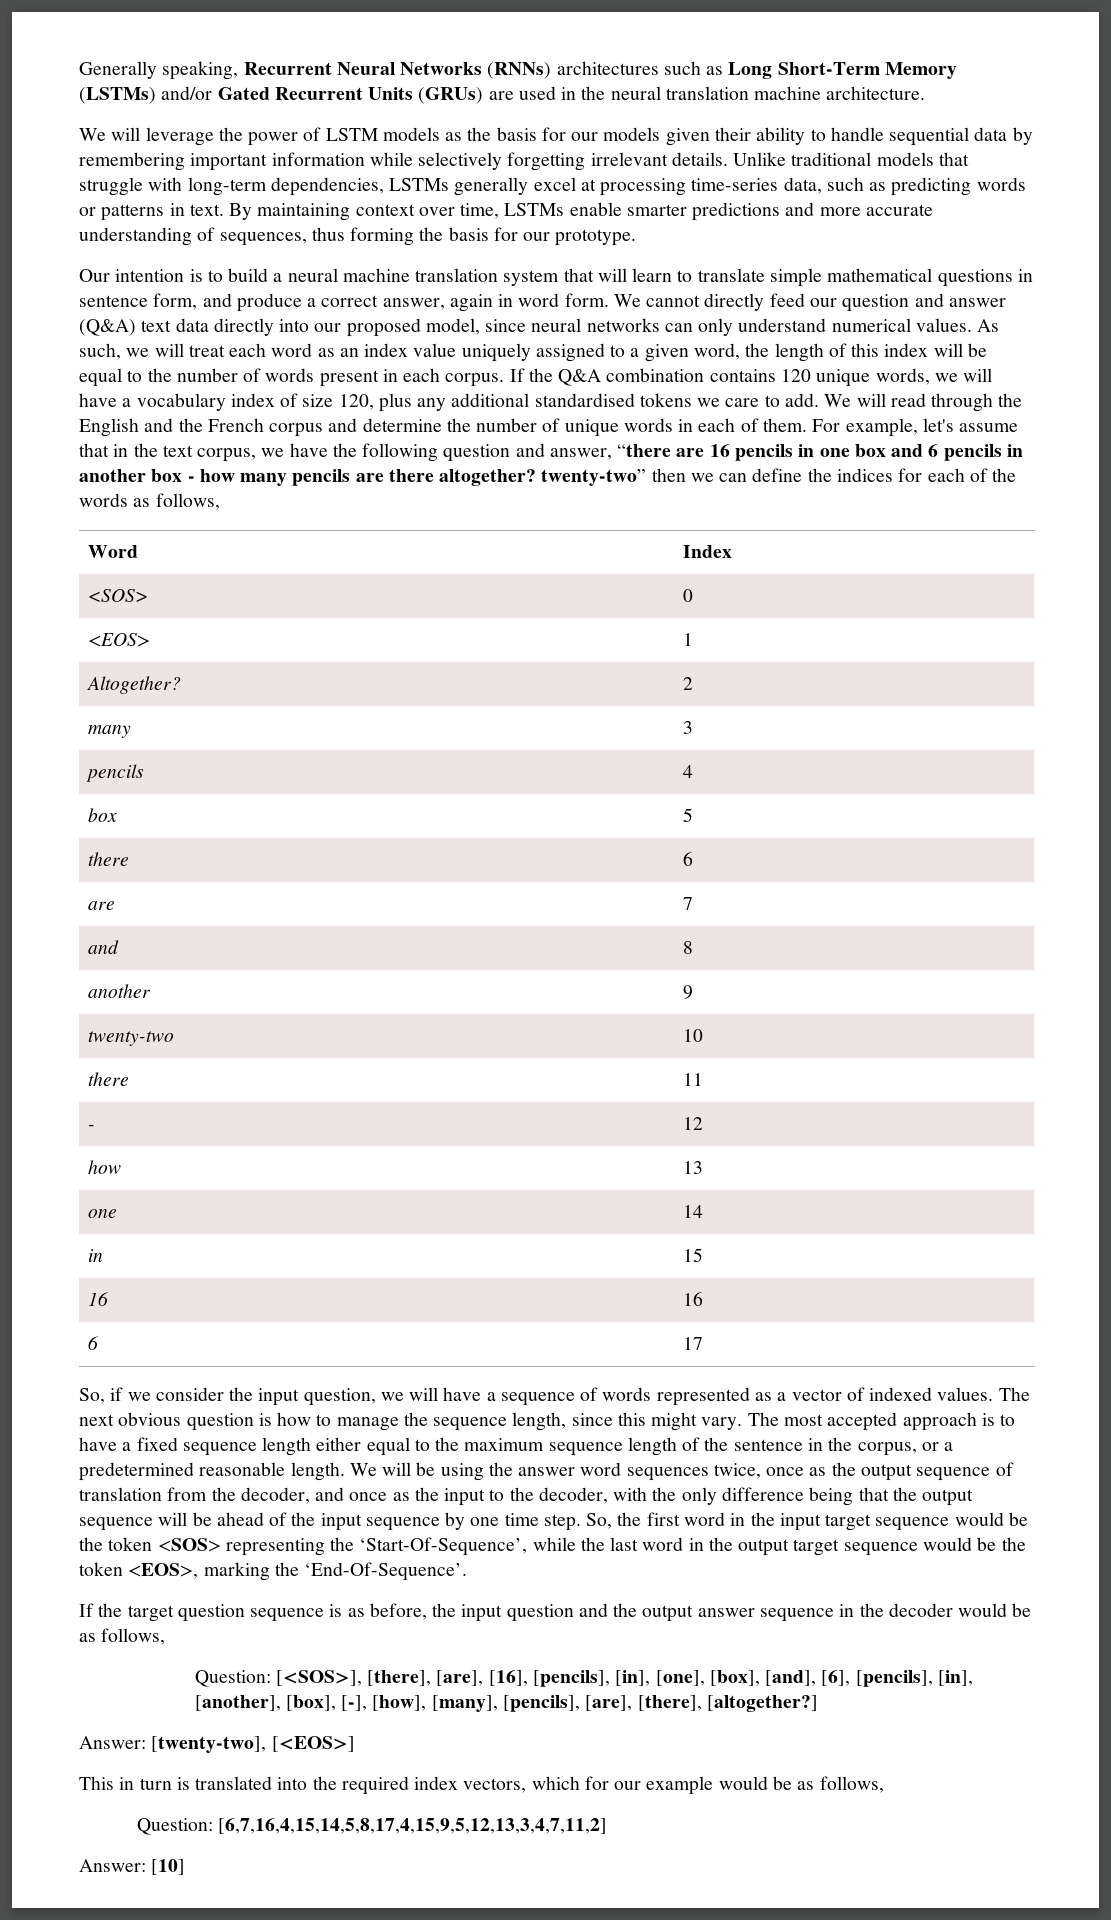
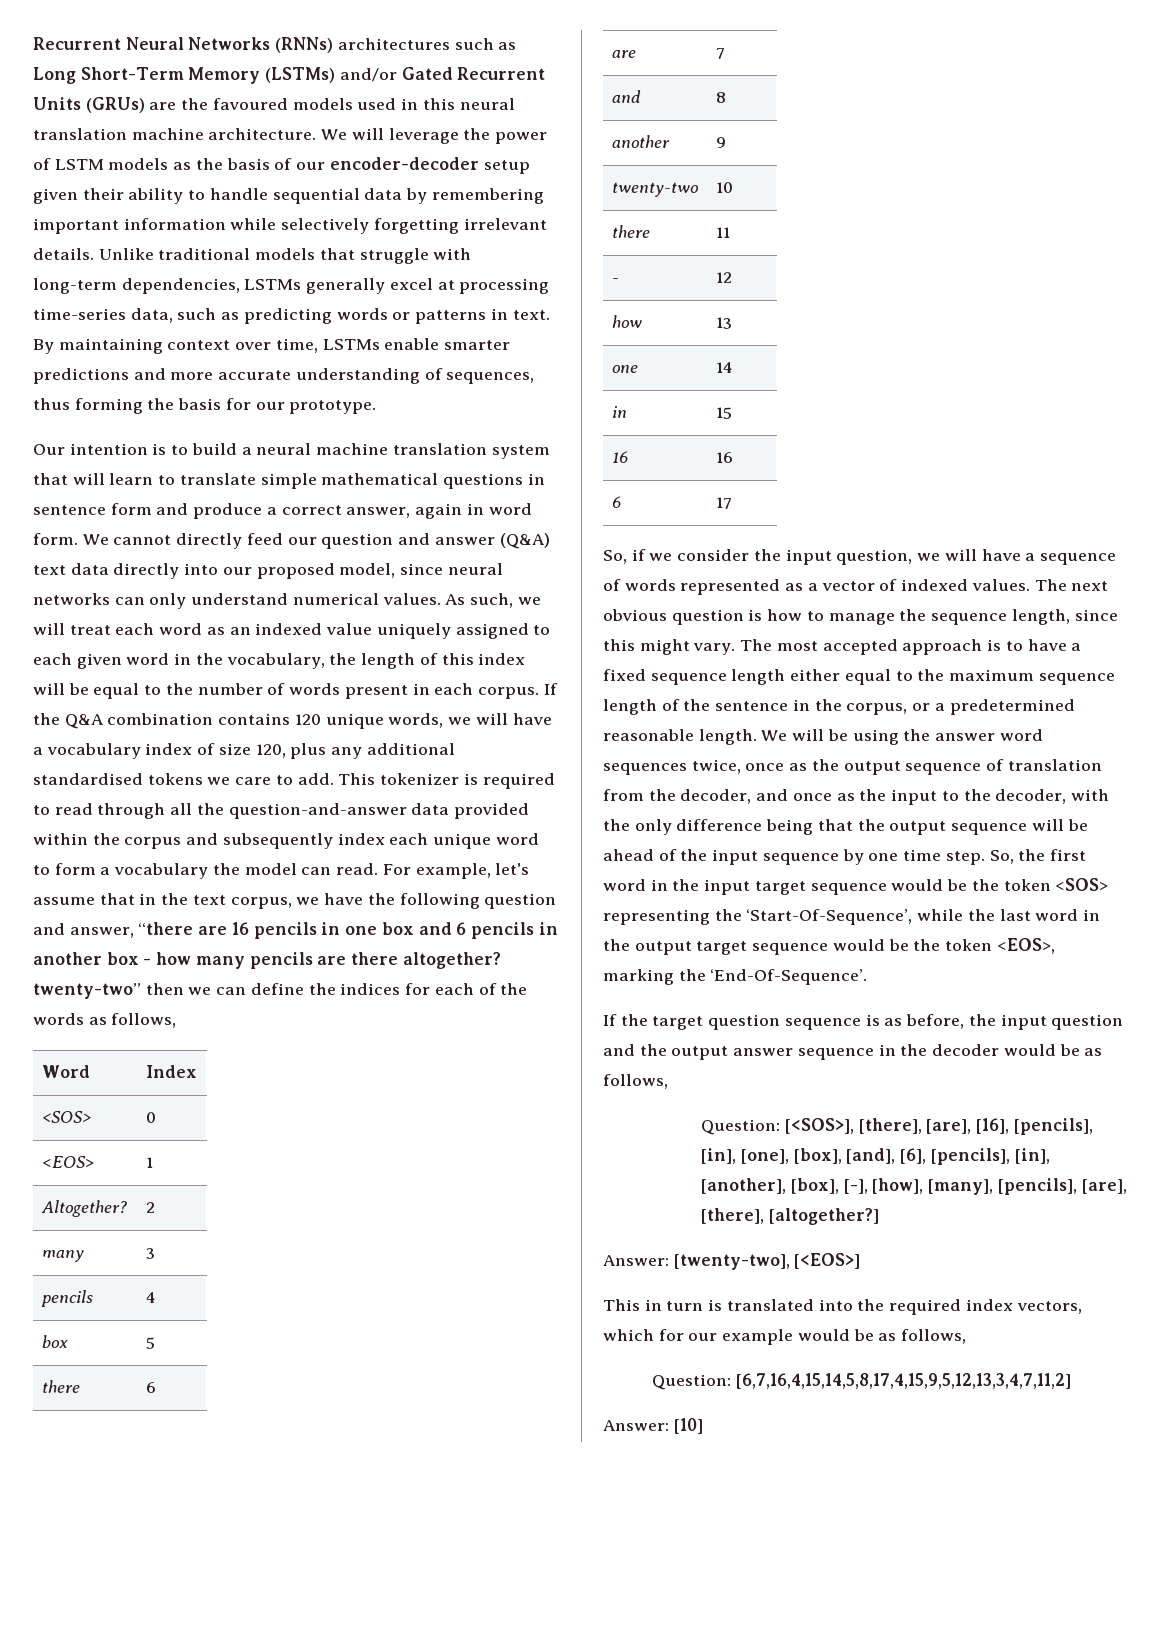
[79,61,239,80] Generally speaking, -> (33, 43) none
(514, 95) none -> [181,98,353,110] the favoured models
[581,86,606,100] the -> [422,98,455,110] this
(926, 93) // -> (317, 134) none
[541,127,661,141] for our models -> [274,157,530,174] of our encoder-decoder setup
[153,293,198,310] form, -> [110,503,152,515] form
[364,343,409,357] index -> [255,623,323,635] indexed
[630,343,740,362] a given word, -> [33,653,325,669] each given word in the vocabulary,
[824,393,1023,412] [79,418,807,437] We will read through the English and the French corpus and determine the number of unique words in each of them. -> [338,773,555,789] [33,803,530,819] [33,833,539,849] [33,863,379,879] This tokenizer is required to read through all the question-and-answer data provided within the corpus and subsequently index each unique word to form a vocabulary the model can read.

